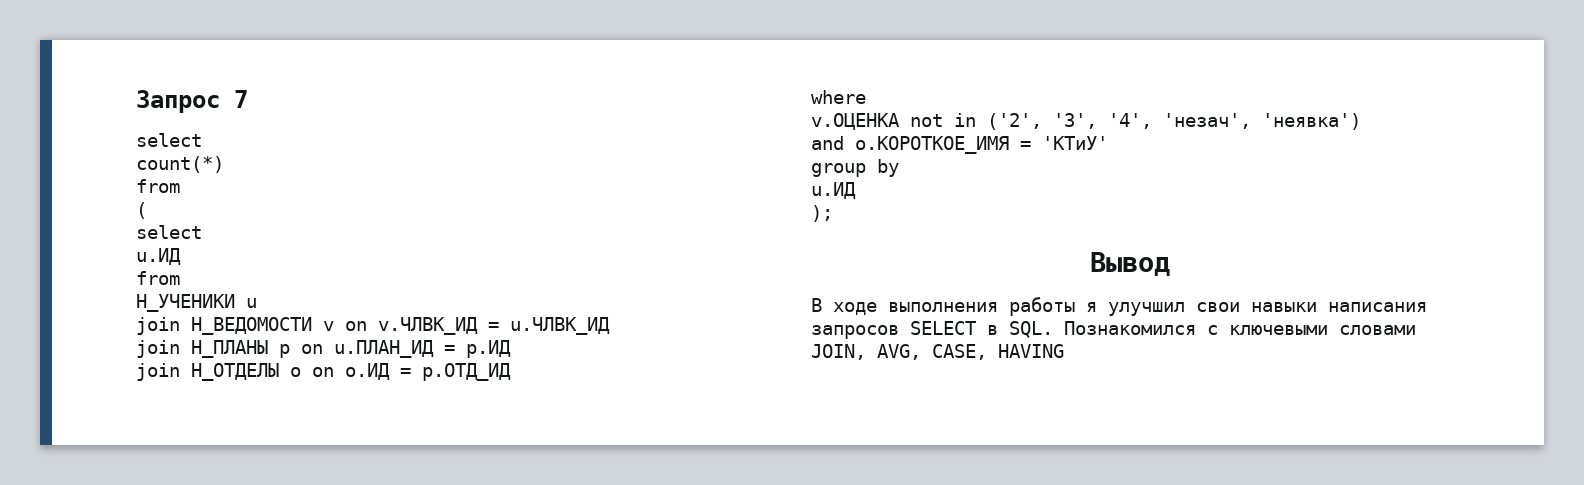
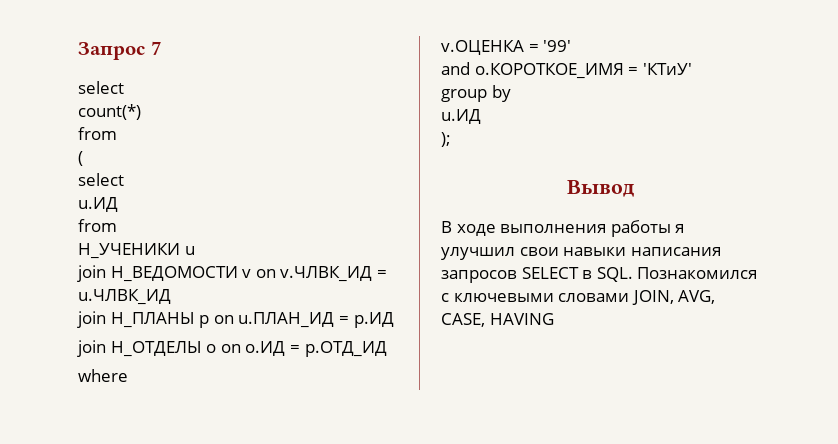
[910,113,1361,130] not in ('2', '3', '4', 'незач', 'неявка') -> [528,40,572,52] = '99'

